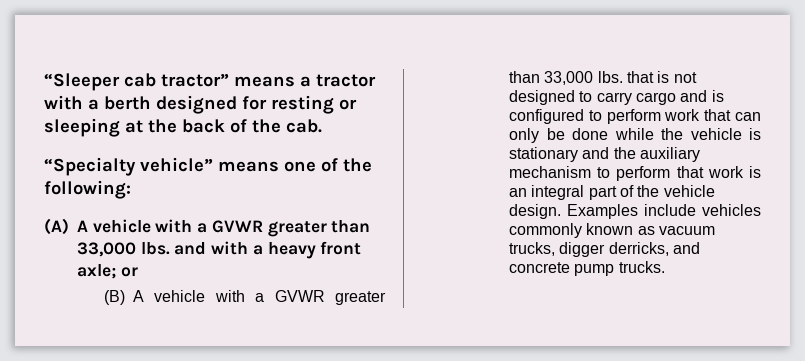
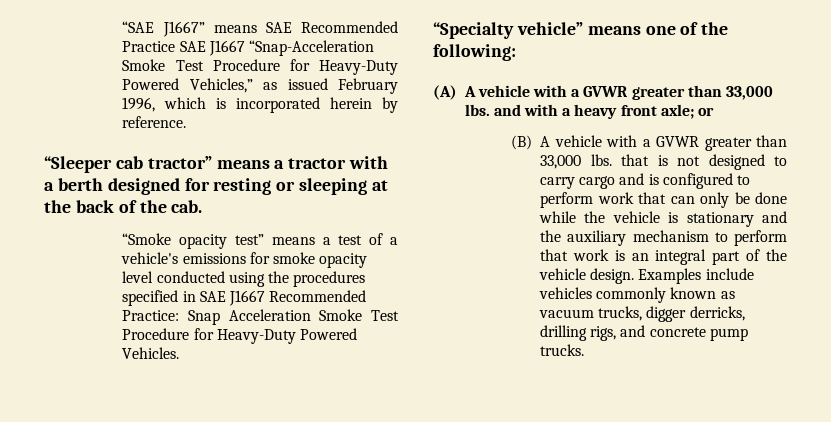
(44, 82) none -> [122,21,398,37] [122,40,374,56] [122,59,398,75] [122,78,398,94] [122,97,398,113] [122,116,187,128] “SAE J1667” means SAE Recommended Practice SAE J1667 “Snap-Acceleration Smoke Test Procedure for Heavy-Duty Powered Vehicles,” as issued February 1996, which is incorporated herein by reference. //
(322, 126) none -> [122,233,398,249] [121,252,368,268] [122,271,366,287] [122,290,367,306] [122,309,399,325] [122,328,357,344] [122,347,180,359] // “Smoke opacity test” means a test of a vehicle's emissions for smoke opacity level conducted using the procedures specified in SAE J1667 Recommended Practice: Snap Acceleration Smoke Test Procedure for Heavy-Duty Powered Vehicles.
(669, 249) none -> [540,325,617,341] drilling rigs,

